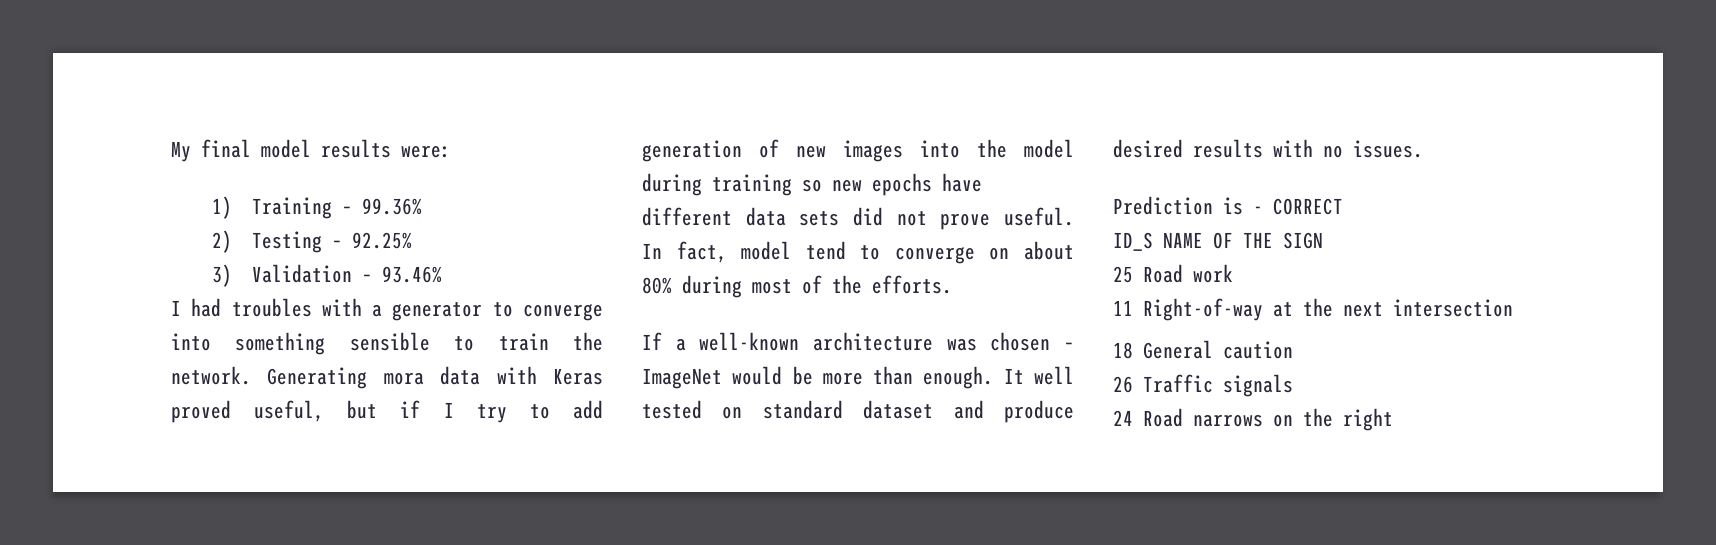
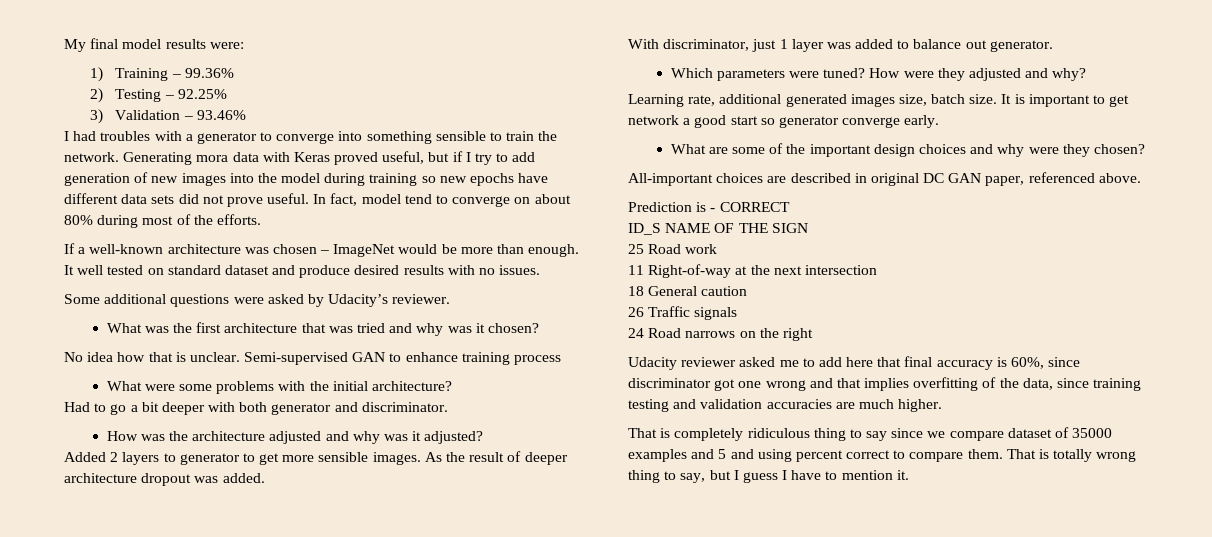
(1423, 149) none -> [64,294,451,307] [106,322,539,336] [64,352,562,365] [106,381,453,394] [64,402,448,415] [106,431,484,444] [64,451,568,465] [64,473,265,486] [628,39,1053,52] [670,68,1087,81] [628,94,1130,107] [628,115,940,128] [670,143,1145,157] [628,172,1141,186] // Some additional questions were asked by Udacity’s reviewer. // What was the first architecture that was tried and why was it chosen? // No idea how that is unclear. Semi-supervised GAN to enhance training process // What were some problems with the initial architecture? // Had to go a bit deeper with both generator and discriminator. // How was the architecture adjusted and why was it adjusted? // Added 2 layers to generator to get more sensible images. As the result of deeper architecture dropout was added. // With discriminator, just 1 layer was added to balance out generator. // Which parameters were tuned? How were they adjusted and why? // Learning rate, additional generated images size, batch size. It is important to get network a good start so generator converge early. // What are some of the important design choices and why were they chosen? // All-important choices are described in original DC GAN paper, referenced above.
(1393, 419) none -> [628,356,1081,370] [628,377,1142,391] [628,399,943,412] [628,427,1113,441] [628,449,1137,462] [628,470,909,483] // Udacity reviewer asked me to add here that final accuracy is 60%, since discriminator got one wrong and that implies overfitting of the data, since training testing and validation accuracies are much higher. // That is completely ridiculous thing to say since we compare dataset of 35000 examples and 5 and using percent correct to compare them. That is totally wrong thing to say, but I guess I have to mention it.

